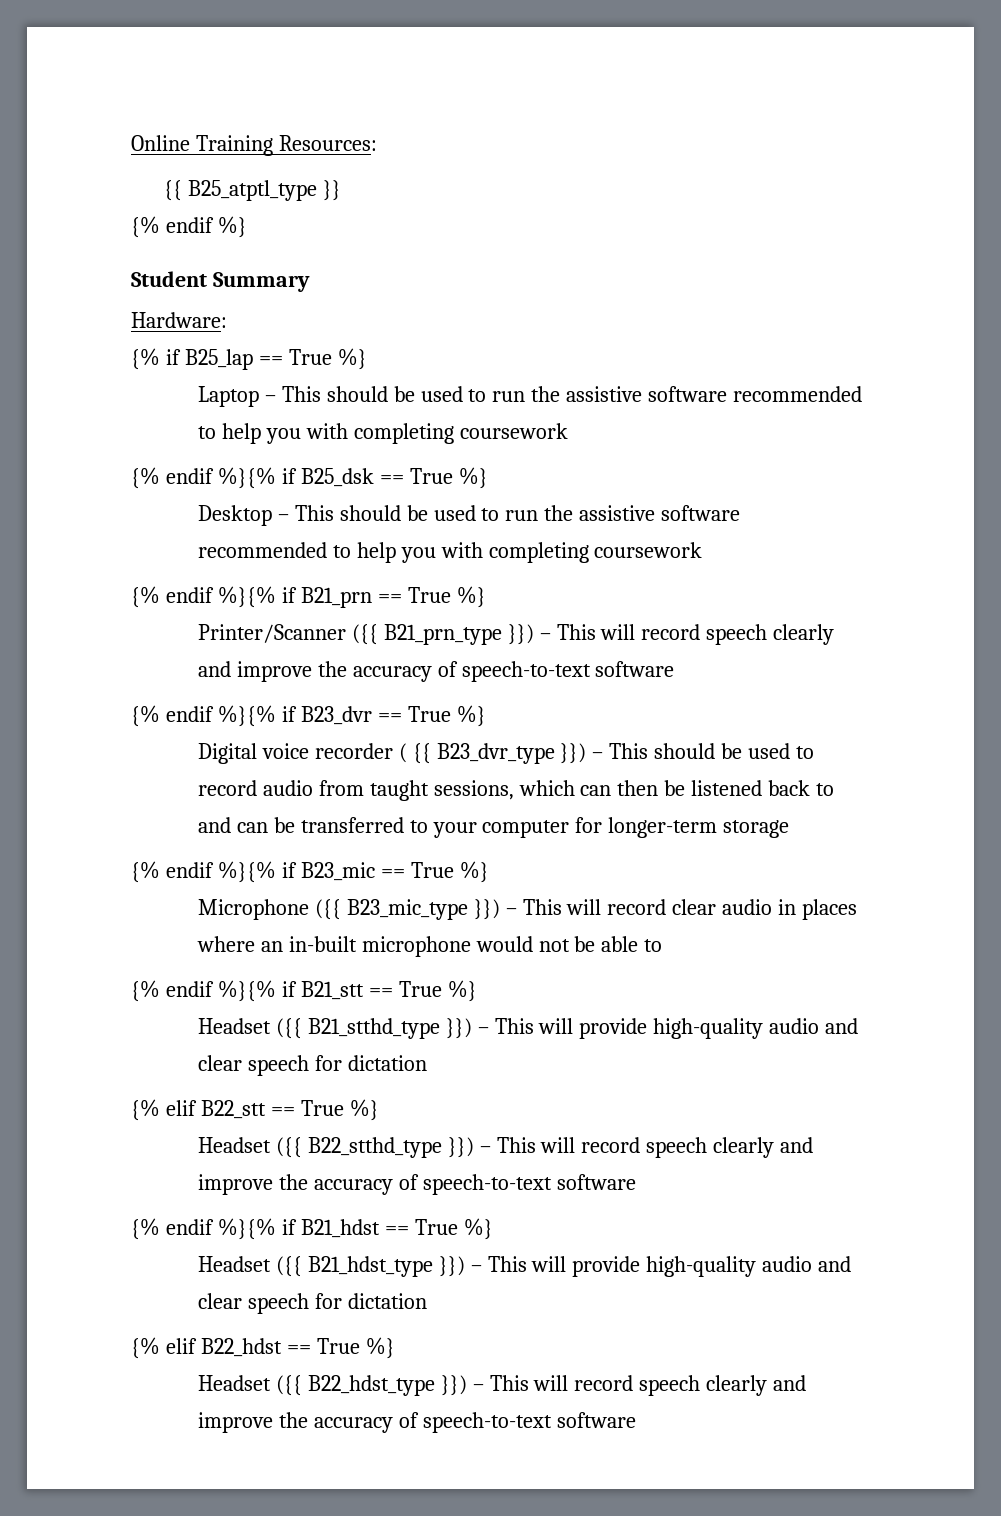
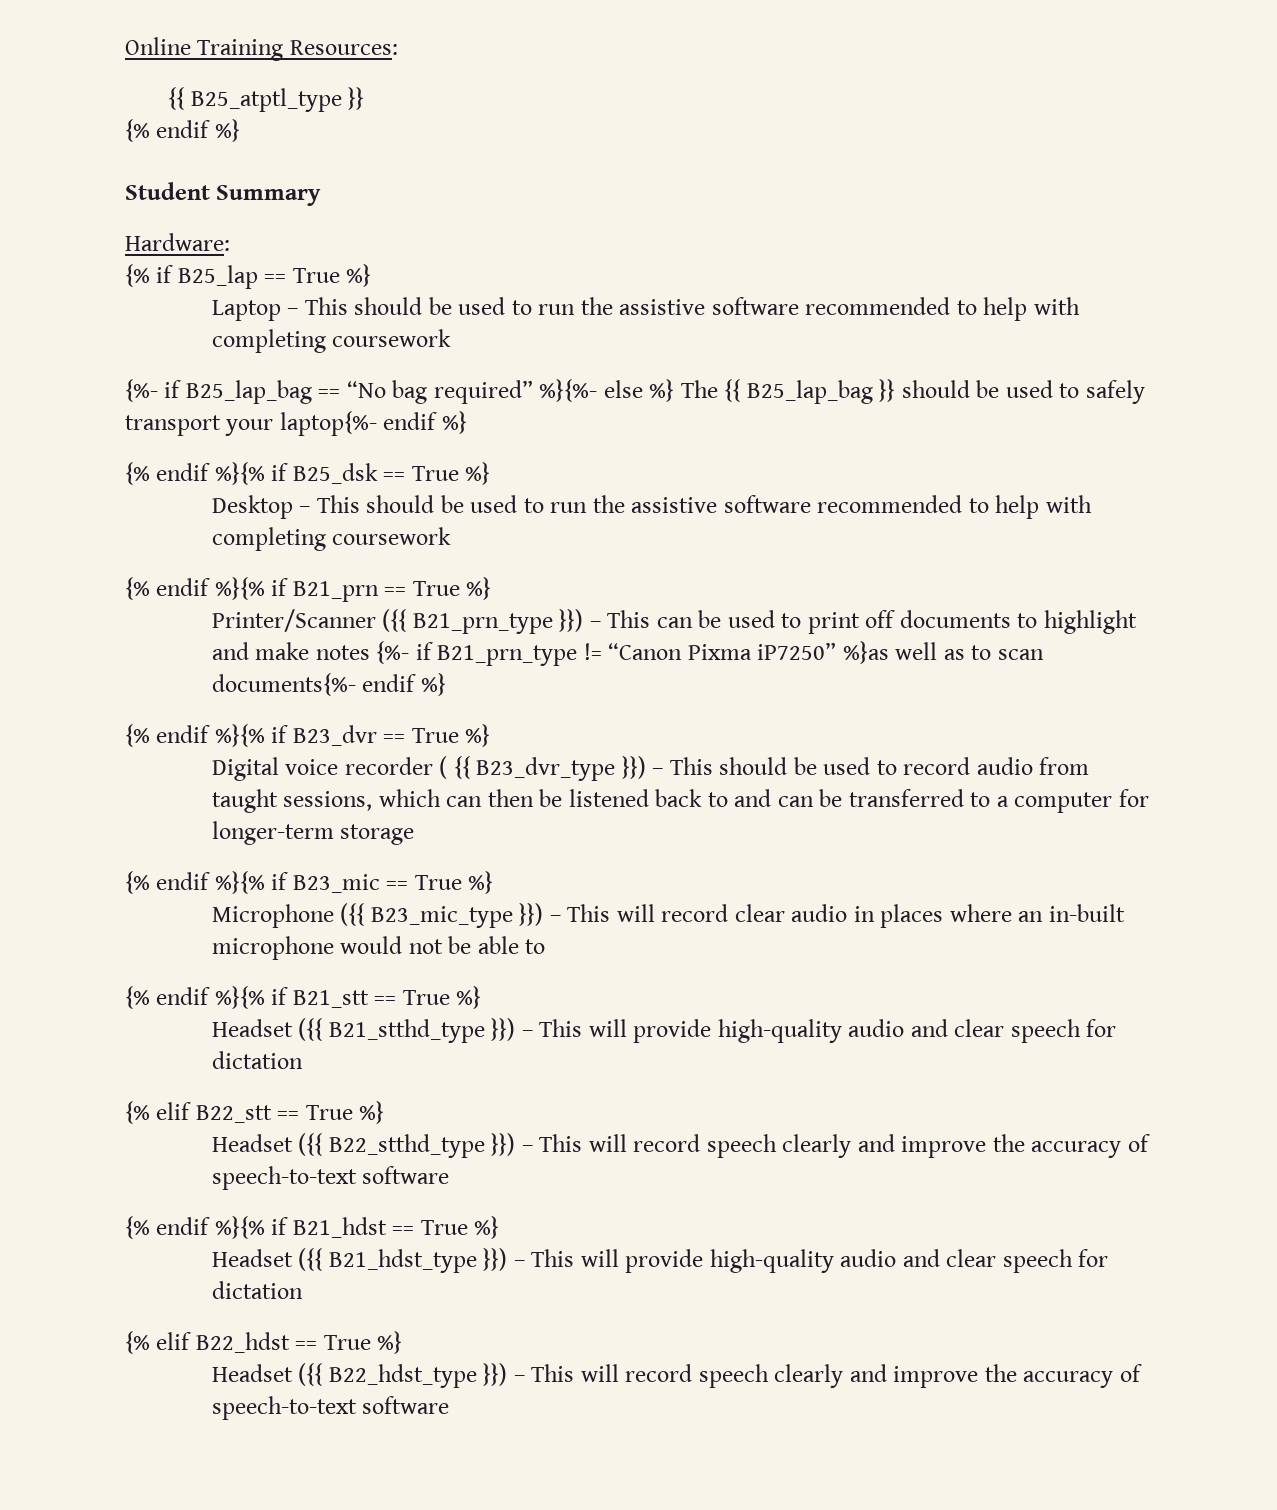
[265,423,568,444] you with completing coursework -> [1033,297,1080,315] [211,329,452,353] [125,379,1145,404] [125,411,467,436] with completing coursework // {%- if B25_lap_bag == “No bag required” %}{%- else %} The {{ B25_lap_bag }} should be used to safely transport your laptop{%- endif %}
[400,547,436,563] you -> (1040, 507) none
[600,624,835,645] [197,661,675,682] will record speech clearly and improve the accuracy of speech-to-text software -> [656,610,1137,634] [211,641,1044,666] [211,673,446,696] can be used to print off documents to highlight and make notes {%- if B21_prn_type != “Canon Pixma iP7250” %}as well as to scan documents{%- endif %}
[432,822,477,838] your -> [996,796,1009,807] a

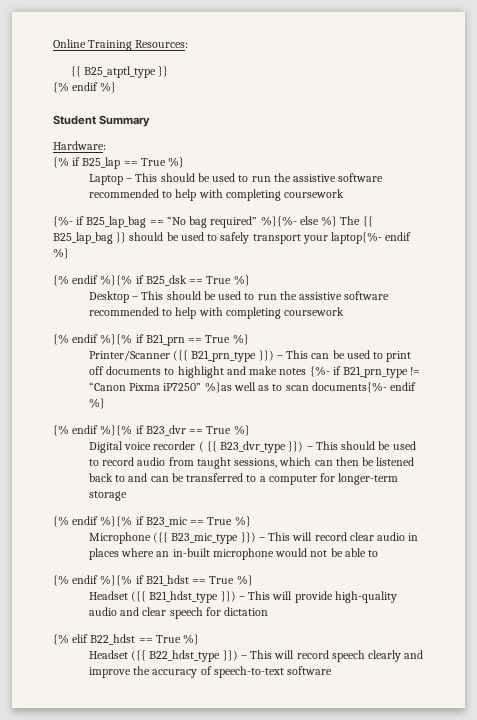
[125,986,482,1009] [211,1018,1117,1043] [211,1051,303,1069] [125,1101,385,1124] [211,1133,1150,1158] [211,1166,450,1190] // {% endif %}{% if B21_stt == True %} // Headset ({{ B21_stthd_type }}) – This will provide high-quality audio and clear speech for dictation // {% elif B22_stt == True %} // Headset ({{ B22_stthd_type }}) – This will record speech clearly and improve the accuracy of speech-to-text software -> (379, 553) none

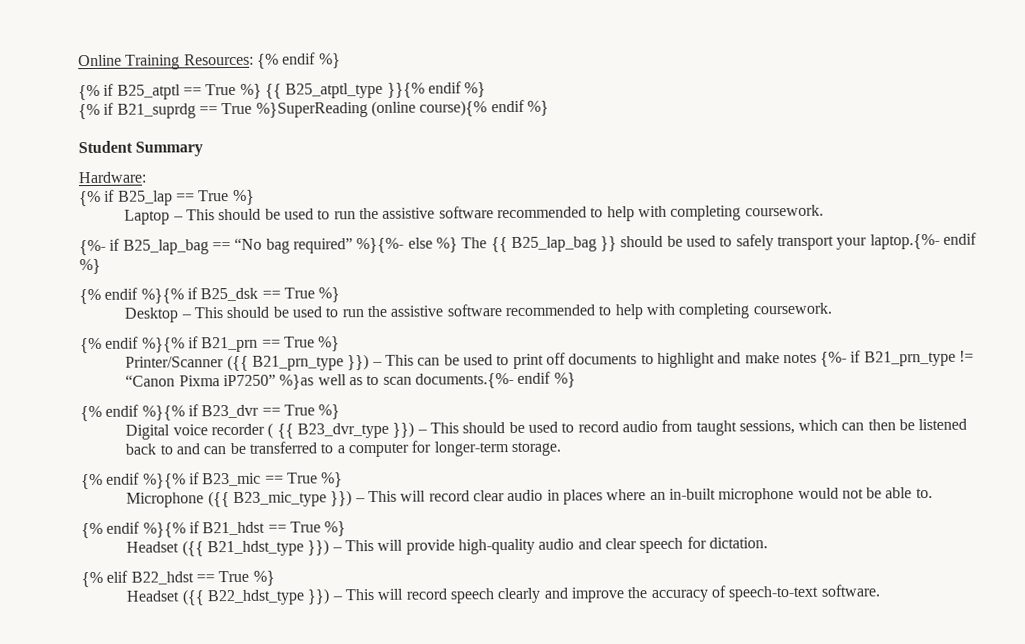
[70,66,169,78] [53,82,69,93] // {{ B25_atptl_type }} // {% -> [256,52,341,69] [78,81,487,101] [78,100,488,120] {% endif %} // {% if B25_atptl == True %} {{ B25_atptl_type }}{% endif %} // {% if B21_suprdg == True %}SuperReading (online course){%
[284,189,345,198] coursework -> [744,204,824,217] coursework.
[331,232,383,244] laptop{%- -> [869,233,940,250] laptop.{%-
[284,307,345,316] coursework -> [752,302,832,315] coursework.
[311,382,387,393] documents{%- -> [414,372,514,389] documents.{%-
[88,491,127,501] storage -> [510,441,561,457] storage.
[368,550,379,557] to -> [915,488,933,499] to.
[224,607,269,616] dictation -> [708,537,768,549] dictation.
[287,666,333,675] software -> [820,584,880,597] software.

